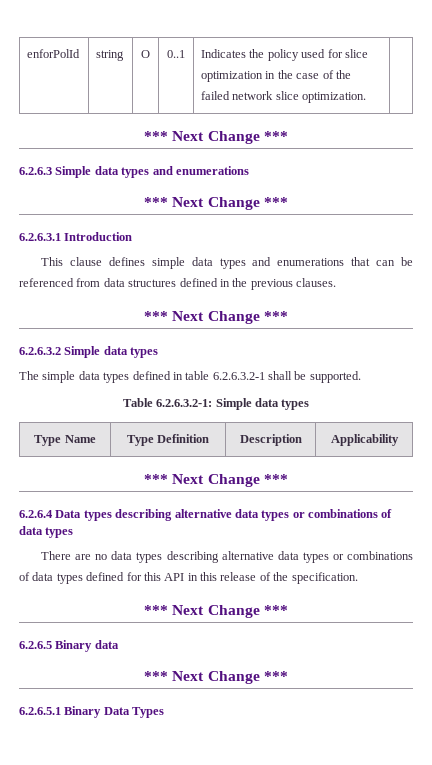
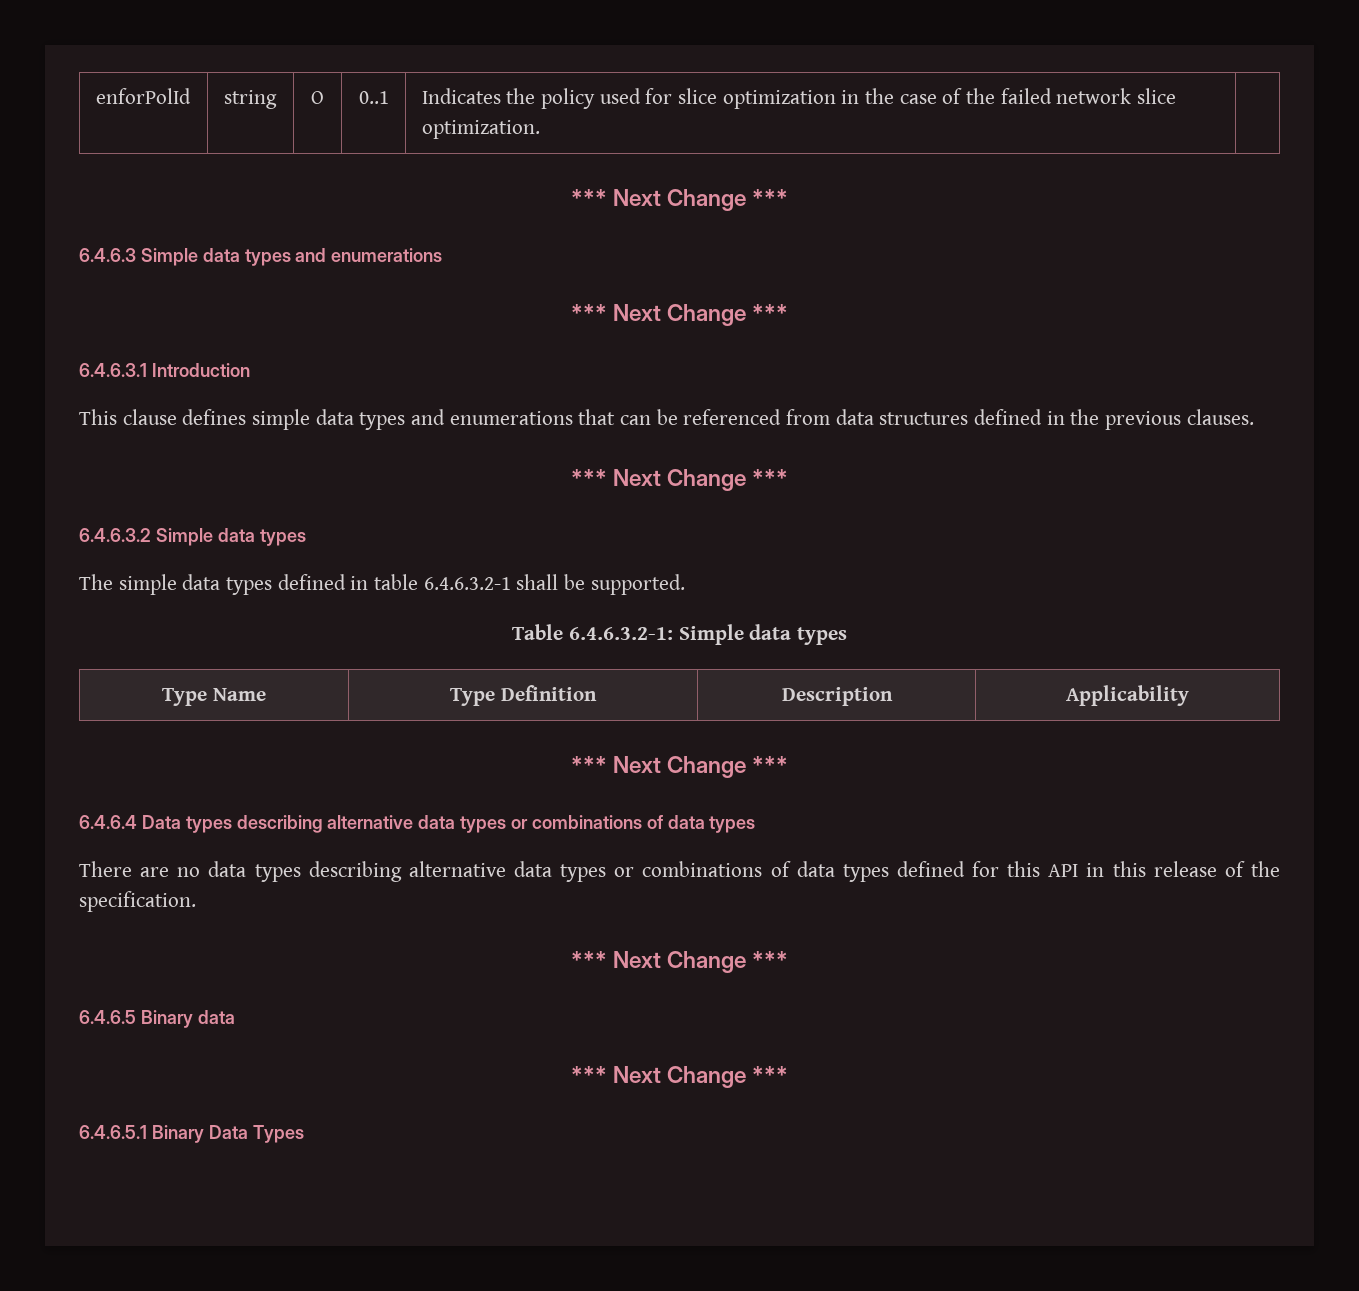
[19,167,52,175] 6.2.6.3 -> [79,248,136,262] 6.4.6.3
[19,233,61,241] 6.2.6.3.1 -> [79,363,147,377] 6.4.6.3.1
[19,347,61,355] 6.2.6.3.2 -> [79,528,151,542] 6.4.6.3.2
[212,372,265,380] 6.2.6.3.2-1 -> [423,577,511,590] 6.4.6.3.2-1
[156,399,213,407] 6.2.6.3.2-1: -> [568,627,673,640] 6.4.6.3.2-1:
[19,510,53,518] 6.2.6.4 -> [79,815,137,829] 6.4.6.4
[19,641,52,649] 6.2.6.5 -> [79,1010,136,1024] 6.4.6.5
[19,707,61,715] 6.2.6.5.1 -> [79,1125,147,1139] 6.4.6.5.1

